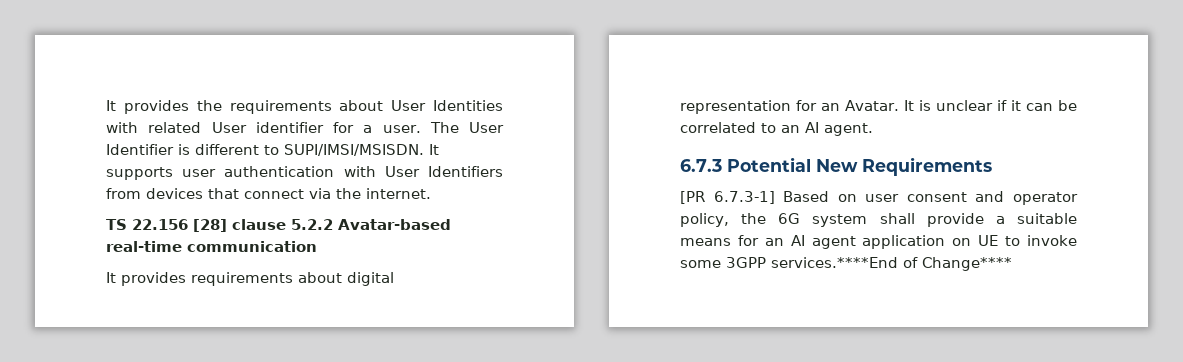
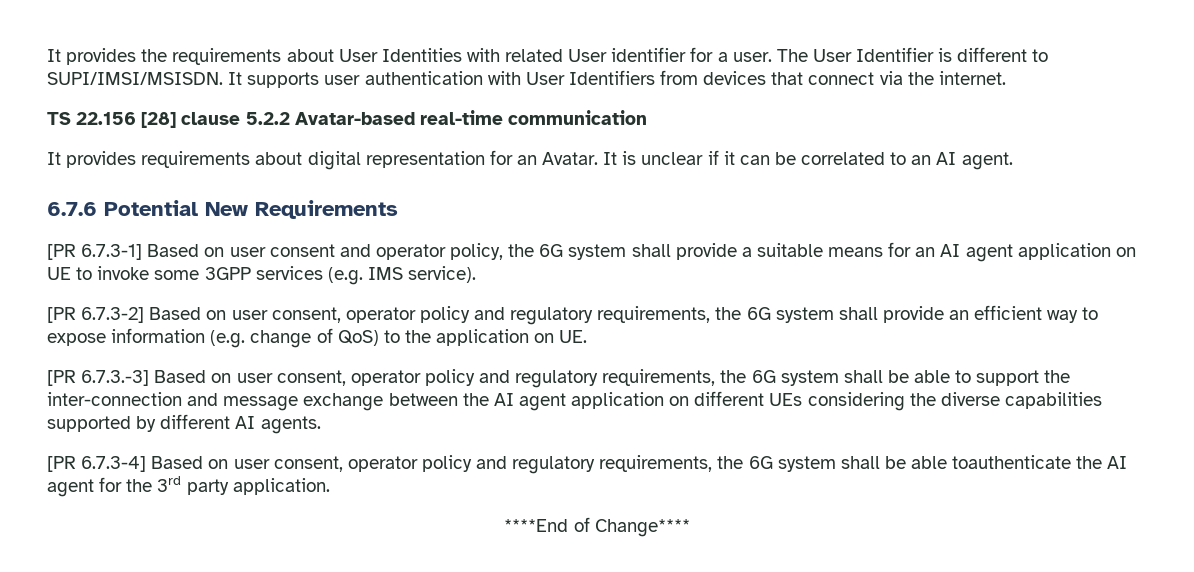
[680,159,722,172] 6.7.3 -> [47,202,97,216] 6.7.6
[771,257,898,268] services.****End -> [255,266,477,285] [47,305,1099,325] [47,328,588,348] [47,369,1071,388] [47,391,1102,411] [47,414,321,434] [47,455,1128,474] [47,476,330,497] [504,519,569,532] services (e.g. IMS service). // [PR 6.7.3-2] Based on user consent, operator policy and regulatory requirements, the 6G system shall provide an efficient way to expose information (e.g. change of QoS) to the application on UE. // [PR 6.7.3.-3] Based on user consent, operator policy and regulatory requirements, the 6G system shall be able to support the inter-connection and message exchange between the AI agent application on different UEs considering the diverse capabilities supported by different AI agents. // [PR 6.7.3-4] Based on user consent, operator policy and regulatory requirements, the 6G system shall be able toauthenticate the AI agent for the 3rd party application. // ****End

